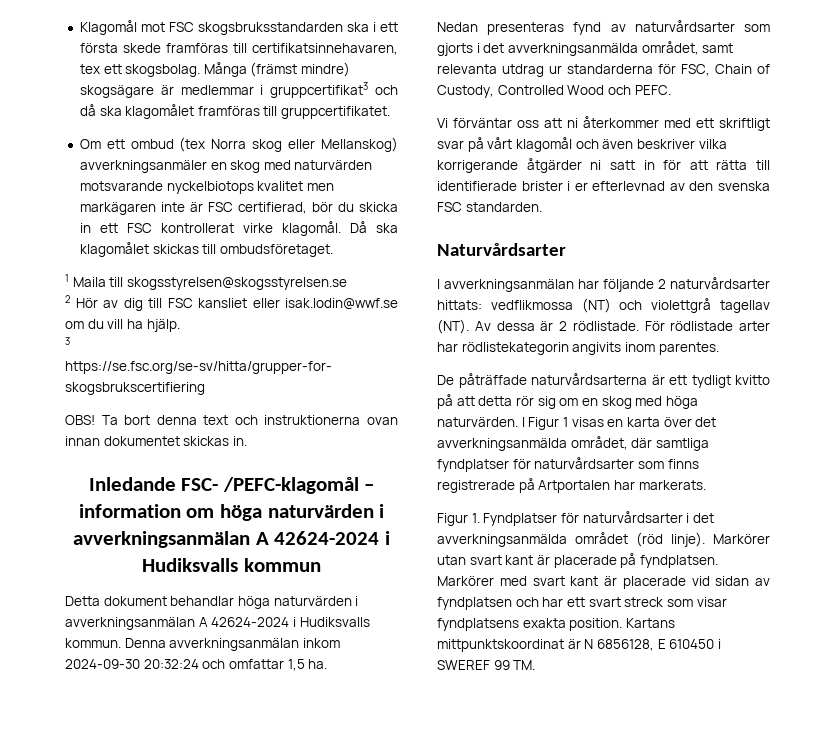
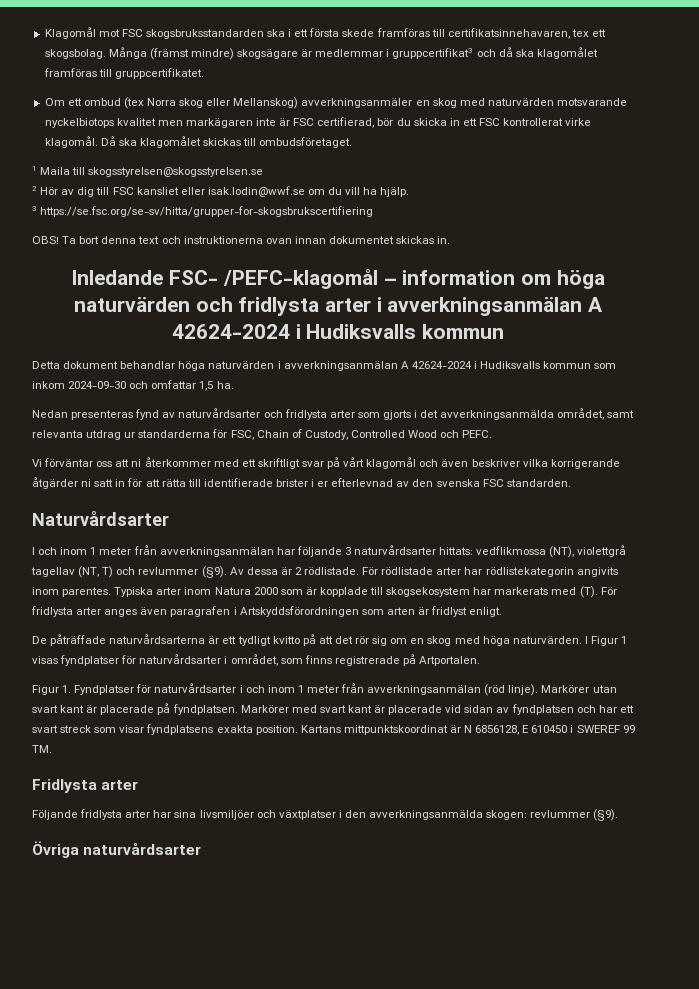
(374, 511) none -> [195,297,371,316] och fridlysta arter
[65,638,300,651] kommun. Denna avverkningsanmälan -> [543,361,617,369] kommun som
[143,659,199,669] 20:32:24 -> (127, 385) none
(735, 26) none -> [263,409,355,420] och fridlysta arter
(440, 284) none -> [38,545,157,555] och inom 1 meter från
[658,279,666,289] 2 -> [344,547,351,555] 3
[581,298,770,313] [437,319,469,334] (NT) och violettgrå tagellav (NT). -> [549,545,627,558] [31,566,227,578] (NT), violettgrå tagellav (NT, T) och revlummer (§9).
(719, 348) none -> [114,586,617,598] [31,606,503,617] Typiska arter inom Natura 2000 som är kopplade till skogsekosystem har markerats med (T). För fridlysta arter anges även paragrafen i Artskyddsförordningen som arten är fridlyst enligt.
[478,396,513,406] detta -> [334,636,353,644] det
[607,417,717,427] [437,436,709,451] en karta över det avverkningsanmälda området, där samtliga -> (58, 660) none
(635, 463) none -> [224,654,278,666] i området,
[538,480,706,493] Artportalen har markerats. -> [419,656,481,666] Artportalen.
[692,513,714,523] [437,532,628,547] det avverkningsanmälda området -> [245,683,482,695] och inom 1 meter från avverkningsanmälan
(536, 665) none -> [32,779,139,793] [32,809,619,821] [32,841,202,858] // Fridlysta arter // Följande fridlysta arter har sina livsmiljöer och växtplatser i den avverkningsanmälda skogen: revlummer (§9). // Övriga naturvårdsarter

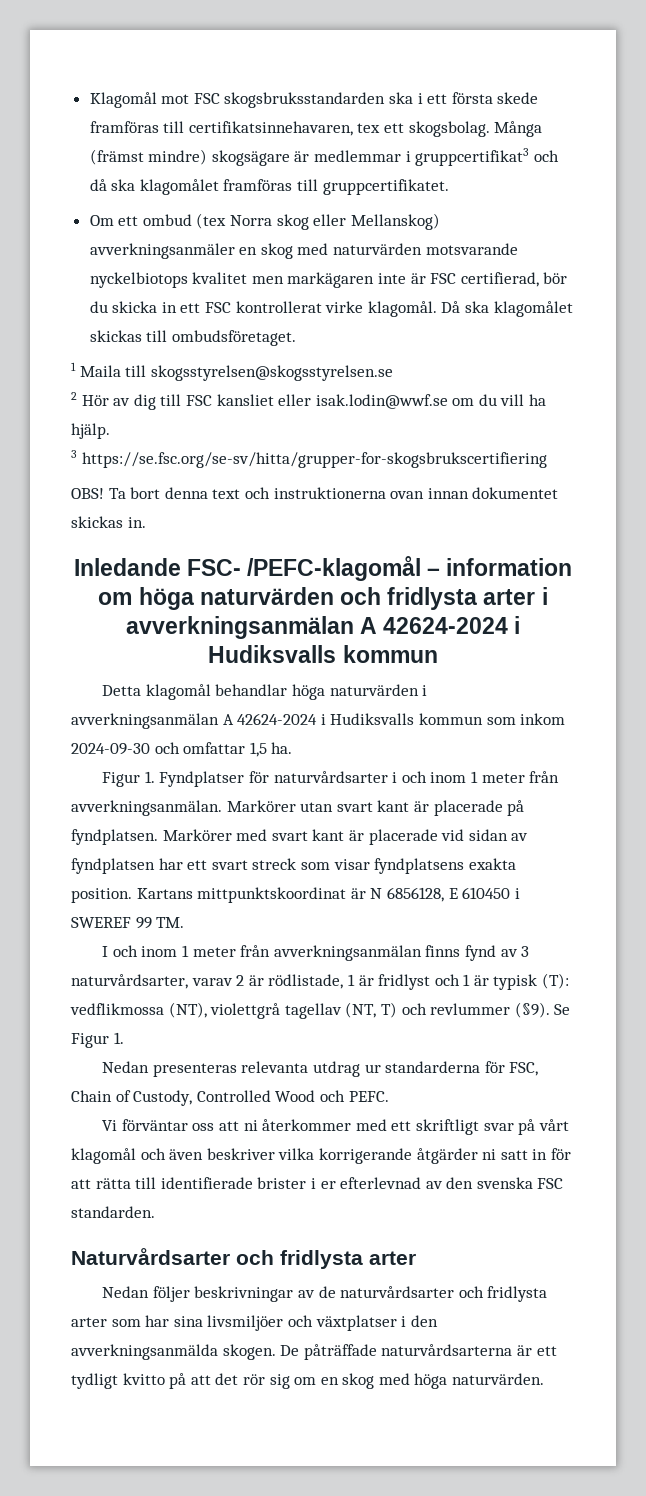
[63,361,119,369] dokument -> [145,684,211,700] klagomål
[32,408,635,420] Nedan presenteras fynd av naturvårdsarter och fridlysta arter som gjorts i det avverkningsanmälda området, samt -> [102,771,560,787] [71,800,525,816] [71,829,529,845] [71,858,516,874] [71,887,520,903] [71,917,185,929] [102,945,530,961] [71,973,570,990] [70,1002,571,1019] [71,1032,124,1048] [102,1061,237,1077] Figur 1. Fyndplatser för naturvårdsarter i och inom 1 meter från avverkningsanmälan. Markörer utan svart kant är placerade på fyndplatsen. Markörer med svart kant är placerade vid sidan av fyndplatsen har ett svart streck som visar fyndplatsens exakta position. Kartans mittpunktskoordinat är N 6856128, E 610450 i SWEREF 99 TM. // I och inom 1 meter från avverkningsanmälan finns fynd av 3 naturvårdsarter, varav 2 är rödlistade, 1 är fridlyst och 1 är typisk (T): vedflikmossa (NT), violettgrå tagellav (NT, T) och revlummer (§9). Se Figur 1. // Nedan presenteras
[32,545,627,558] [31,566,618,578] [32,586,617,598] [31,606,503,617] // I och inom 1 meter från avverkningsanmälan har följande 3 naturvårdsarter hittats: vedflikmossa (NT), violettgrå tagellav (NT, T) och revlummer (§9). Av dessa är 2 rödlistade. För rödlistade arter har rödlistekategorin angivits inom parentes. Typiska arter inom Natura 2000 som är kopplade till skogsekosystem har markerats med (T). För fridlysta arter anges även paragrafen i Artskyddsförordningen som arten är fridlyst enligt. // -> [236,1250,416,1269] [102,1286,548,1302] [71,1315,438,1331] [71,1344,276,1360] och fridlysta arter // Nedan följer beskrivningar av de naturvårdsarter och fridlysta arter som har sina livsmiljöer och växtplatser i den avverkningsanmälda skogen.
[584,636,628,646] [32,654,481,666] [32,683,617,696] [32,703,634,715] [32,724,635,735] [32,745,52,753] [32,779,139,793] [32,809,619,821] [32,841,202,858] I Figur 1 visas fyndplatser för naturvårdsarter i området, som finns registrerade på Artportalen. // Figur 1. Fyndplatser för naturvårdsarter i och inom 1 meter från avverkningsanmälan (röd linje). Markörer utan svart kant är placerade på fyndplatsen. Markörer med svart kant är placerade vid sidan av fyndplatsen och har ett svart streck som visar fyndplatsens exakta position. Kartans mittpunktskoordinat är N 6856128, E 610450 i SWEREF 99 TM. // Fridlysta arter // Följande fridlysta arter har sina livsmiljöer och växtplatser i den avverkningsanmälda skogen: revlummer (§9). // Övriga naturvårdsarter -> (545, 1379) none

